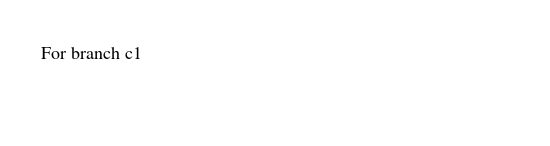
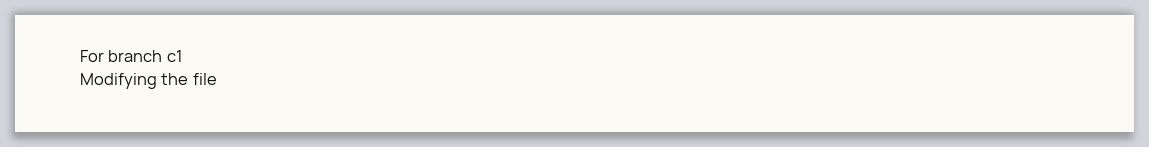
(142, 53) none -> [80,73,217,89] // Modifying the file

